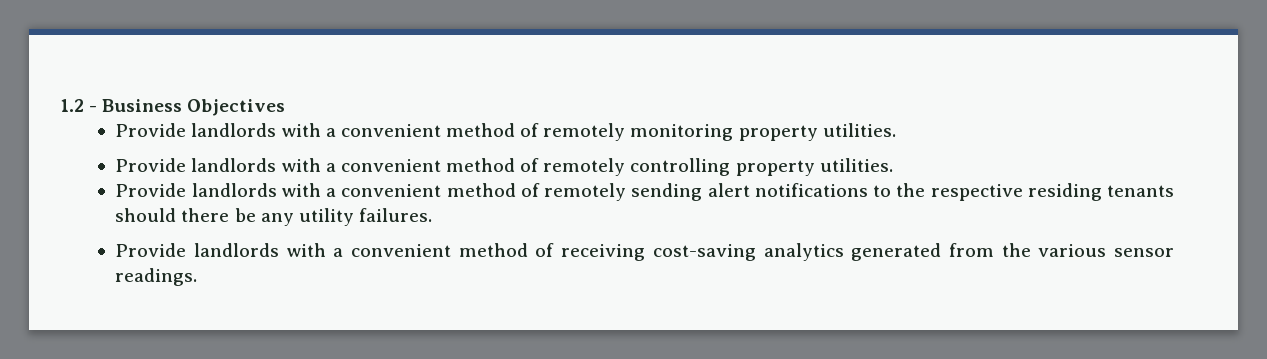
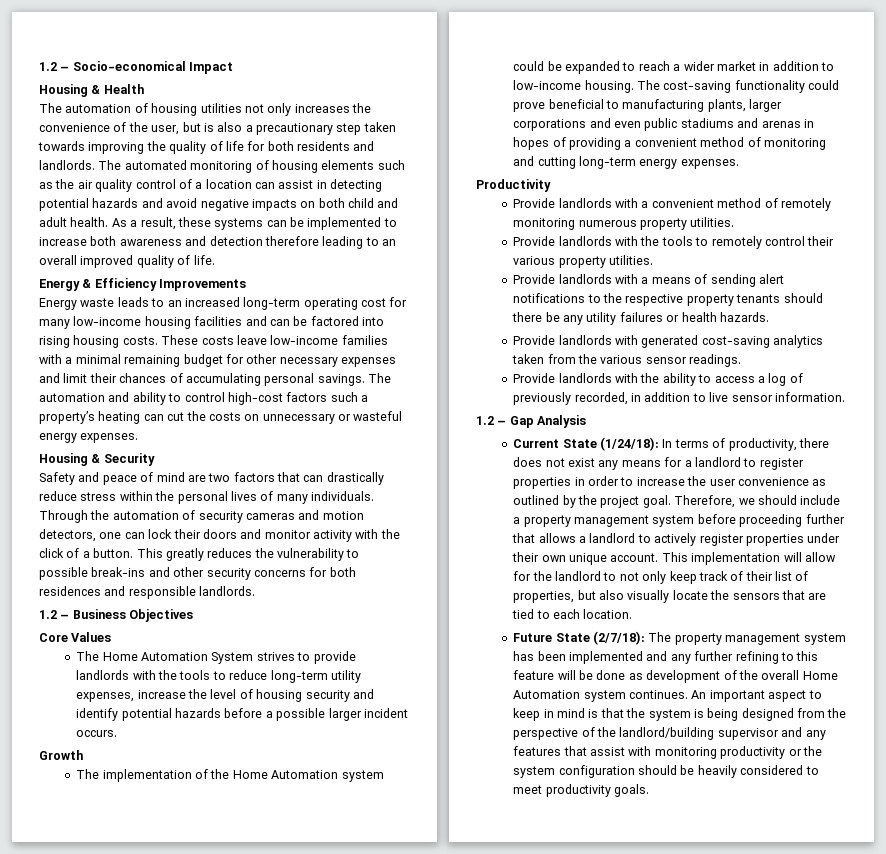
[60,99,286,116] 1.2 - Business Objectives -> [39,61,234,74] [39,84,144,97] [39,103,371,116] [39,122,396,135] [38,141,375,154] [39,160,405,173] [39,179,383,192] [39,198,399,211] [39,217,397,230] [39,236,396,249] [39,255,215,268] [39,278,247,291] [39,297,408,310] [39,316,384,329] [39,335,388,348] [39,354,396,367] [39,373,391,386] [39,392,368,405] [39,411,403,424] [39,433,139,443] [39,453,155,466] [39,472,384,485] [39,491,374,504] [39,510,364,523] [39,529,400,542] [39,548,360,561] [39,567,356,580] [39,586,256,599] [39,609,194,622] [39,632,112,642] [76,651,356,664] [76,670,361,683] [76,689,374,702] [76,708,408,721] [76,730,118,737] [39,750,83,760] [76,769,384,782] [513,61,835,74] [513,80,840,93] [513,99,783,112] [513,118,814,131] [513,137,826,150] [513,156,739,169] [476,179,551,192] 1.2 – Socio-economical Impact // Housing & Health // The automation of housing utilities not only increases the convenience of the user, but is also a precautionary step taken towards improving the quality of life for both residents and landlords. The automated monitoring of housing elements such as the air quality control of a location can assist in detecting potential hazards and avoid negative impacts on both child and adult health. As a result, these systems can be implemented to increase both awareness and detection therefore leading to an overall improved quality of life. // Energy & Efficiency Improvements // Energy waste leads to an increased long-term operating cost for many low-income housing facilities and can be factored into rising housing costs. These costs leave low-income families with a minimal remaining budget for other necessary expenses and limit their chances of accumulating personal savings. The automation and ability to control high-cost factors such a property’s heating can cut the costs on unnecessary or wasteful energy expenses. // Housing & Security // Safety and peace of mind are two factors that can drastically reduce stress within the personal lives of many individuals. Through the automation of security cameras and motion detectors, one can lock their doors and monitor activity with the click of a button. This greatly reduces the vulnerability to possible break-ins and other security concerns for both residences and responsible landlords. // 1.2 – Business Objectives // Core Values // The Home Automation System strives to provide landlords with the tools to reduce long-term utility expenses, increase the level of housing security and identify potential hazards before a possible larger incident occurs. // Growth // The implementation of the Home Automation system could be expanded to reach a wider market in addition to low-income housing. The cost-saving functionality could prove beneficial to manufacturing plants, larger corporations and even public stadiums and arenas in hopes of providing a convenient method of monitoring and cutting long-term energy expenses. // Productivity
[738,123,896,141] [115,158,893,176] [115,183,627,201] property utilities. // Provide landlords with a convenient method of remotely controlling property utilities. // Provide landlords with a convenient method of remotely -> [578,217,735,230] [513,236,835,249] [513,255,654,268] [513,274,708,284] numerous property utilities. // Provide landlords with the tools to remotely control their various property utilities. // Provide landlords with a means of
[1027,183,1102,201] residing -> [686,294,734,306] property
[358,208,432,222] [115,243,646,261] failures. // Provide landlords with a convenient method of receiving -> [619,312,769,322] [513,335,699,348] failures or health hazards. // Provide landlords with generated
[851,243,942,261] generated -> [512,354,545,364] taken
(198, 277) none -> [513,373,803,386] [513,392,845,405] [476,415,587,428] [513,437,829,451] [513,457,804,470] [513,476,827,489] [513,495,841,508] [513,514,845,527] [512,533,841,546] [512,552,836,565] [513,571,809,584] [513,590,827,603] [512,609,633,619] [513,631,846,645] [513,651,819,664] [513,670,838,683] [513,690,822,702] [513,708,847,721] [513,727,826,740] [513,746,822,759] [513,765,819,778] [513,784,650,797] // Provide landlords with the ability to access a log of previously recorded, in addition to live sensor information. // 1.2 – Gap Analysis // Current State (1/24/18): In terms of productivity, there does not exist any means for a landlord to register properties in order to increase the user convenience as outlined by the project goal. Therefore, we should include a property management system before proceeding further that allows a landlord to actively register properties under their own unique account. This implementation will allow for the landlord to not only keep track of their list of properties, but also visually locate the sensors that are tied to each location. // Future State (2/7/18): The property management system has been implemented and any further refining to this feature will be done as development of the overall Home Automation system continues. An important aspect to keep in mind is that the system is being designed from the perspective of the landlord/building supervisor and any features that assist with monitoring productivity or the system configuration should be heavily considered to meet productivity goals.

